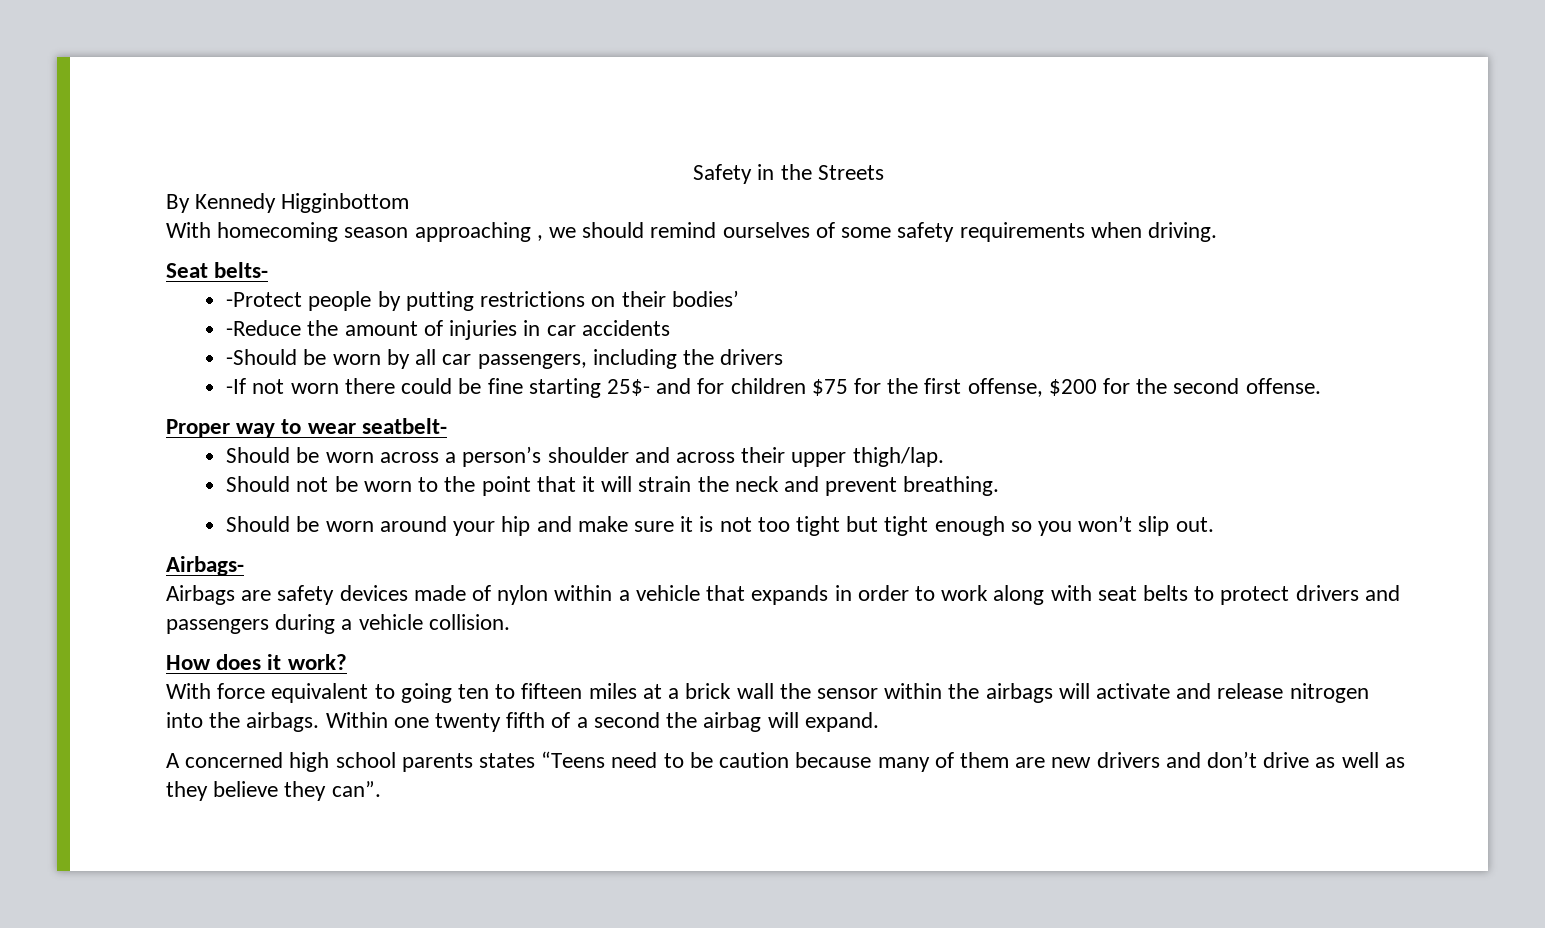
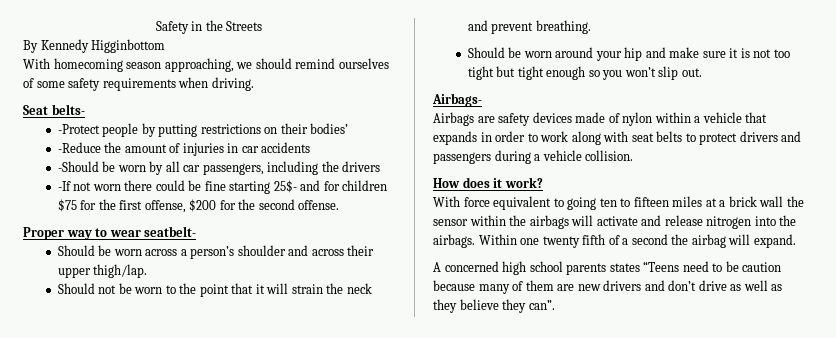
[414,222,543,242] approaching , -> [164,58,234,72] approaching,

